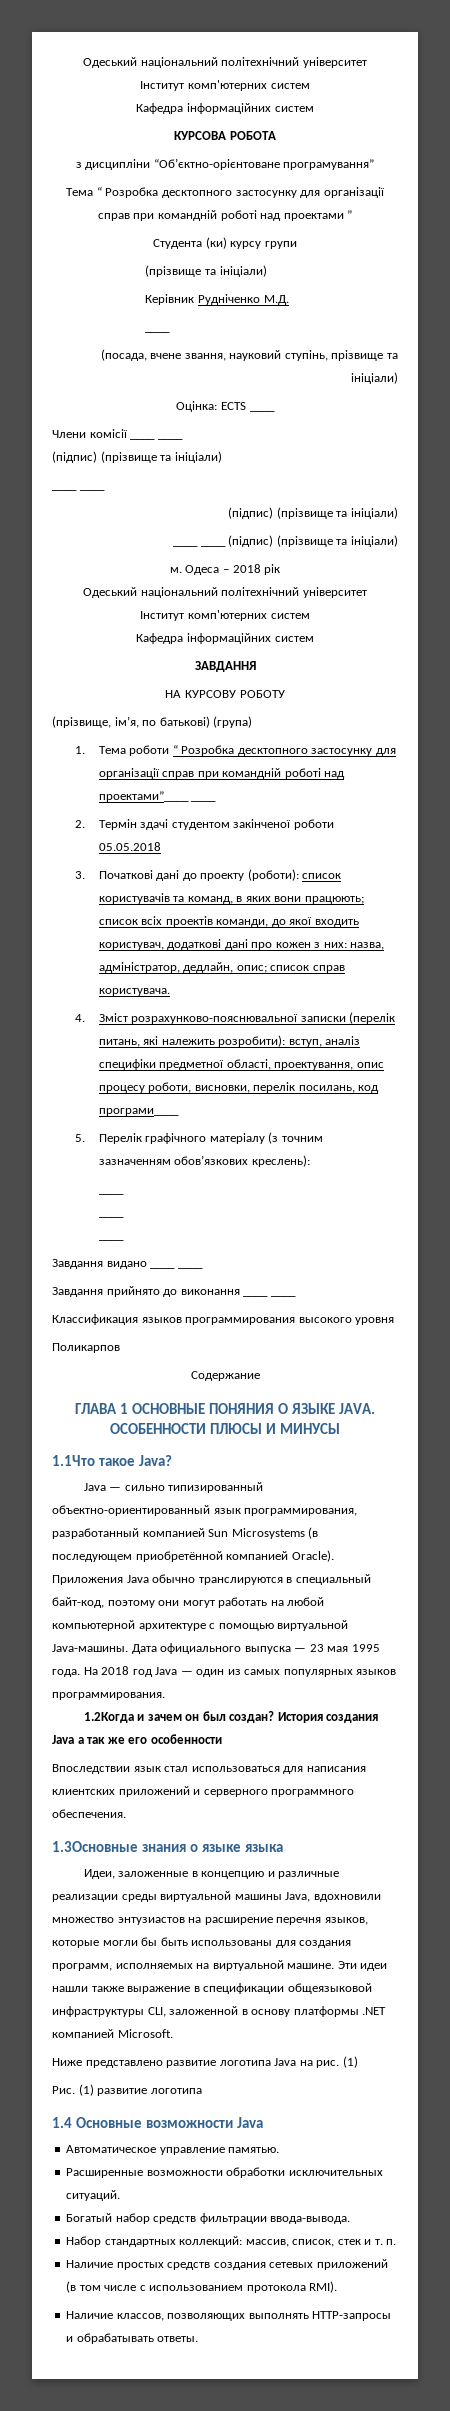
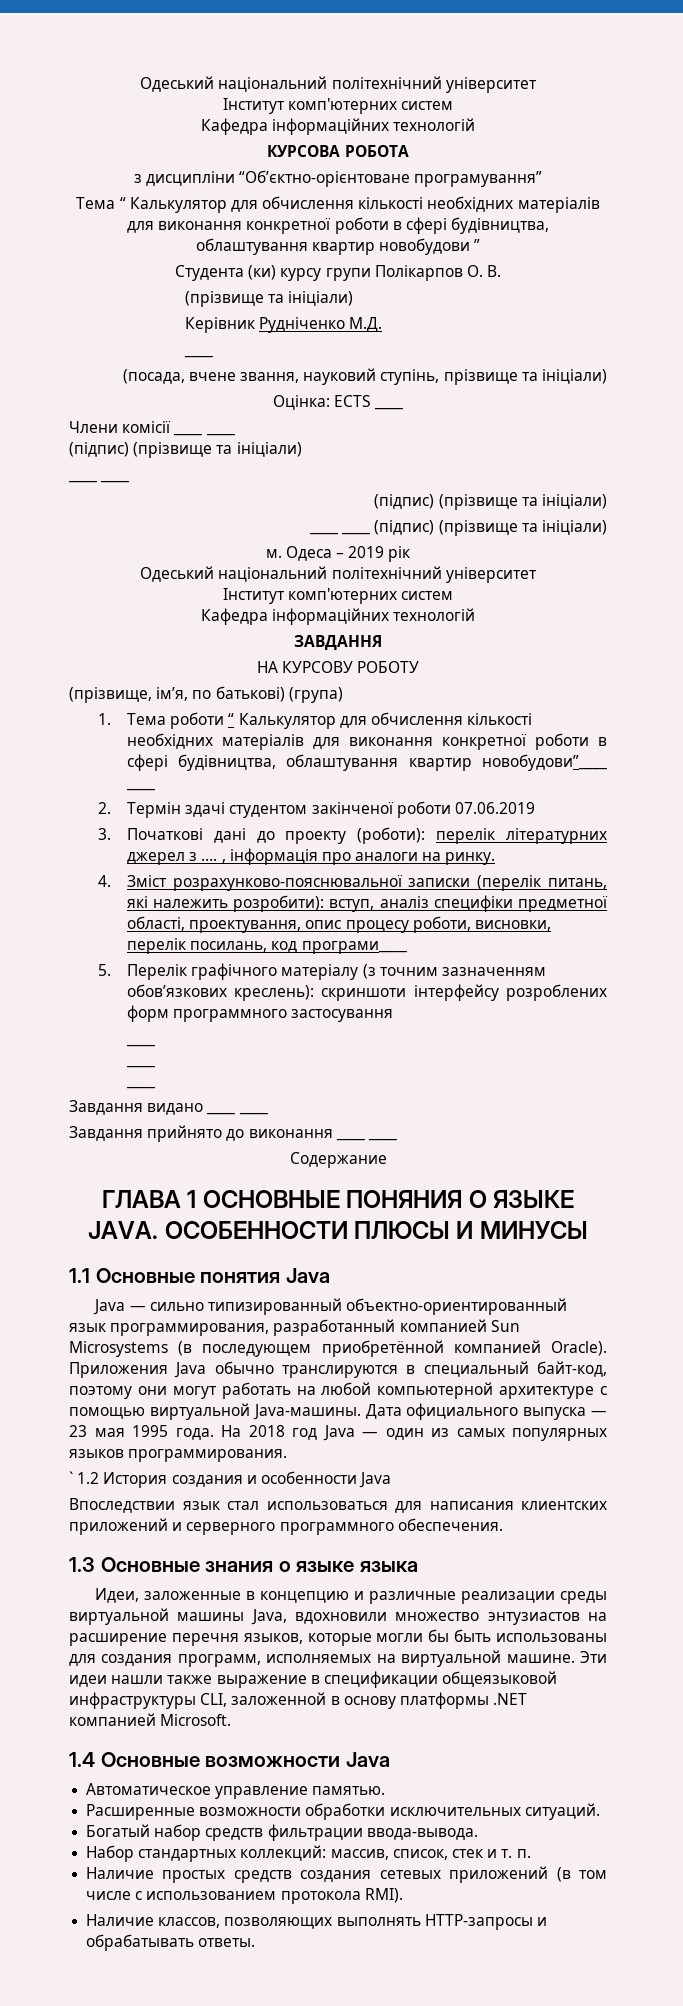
[83,57,367,68] [140,80,310,91] [136,103,314,114] Одеський національний політехнічний університет // Інститут комп'ютерних систем // Кафедра інформаційних систем -> [140,76,537,93] [222,98,454,114] [200,118,476,135] Одеський національний політехнічний університет // Інститут комп'ютерних систем // Кафедра інформаційних технологій
[105,187,385,198] [97,210,344,221] Розробка десктопного застосунку для організації справ при командній роботі над проектами -> [129,196,600,213] [126,217,550,234] [195,238,471,255] Калькулятор для обчислення кількості необхідних матеріалів для виконання конкретної роботи в сфері будівництва, облаштування квартир новобудови
(297, 245) none -> [374,265,502,281] Полікарпов О. В.
[232,564,261,573] 2018 -> [348,546,385,558] 2019
[274,636,314,642] систем -> [393,608,476,621] технологій
[181,745,396,756] [98,768,346,779] [98,791,189,802] Розробка десктопного застосунку для організації справ при командній роботі над проектами”____ -> [238,712,533,729] [126,733,607,750] [126,754,607,771] Калькулятор для обчислення кількості необхідних матеріалів для виконання конкретної роботи в сфері будівництва, облаштування квартир новобудови”____
[98,842,161,851] 05.05.2018 -> [454,802,535,814] 07.06.2019
[302,873,342,879] [98,893,364,904] [98,916,359,927] [98,939,385,950] [98,962,345,973] [98,988,170,996] список користувачів та команд, в яких вони працюють; список всіх проектів команди, до якої входить користувач, додаткові дані про кожен з них: назва, адміністратор, дедлайн, опис; список справ користувача. -> [436,828,607,844] [126,848,496,865] перелік літературних джерел з …. , інформація про аналоги на ринку.
(310, 1161) none -> [321,984,607,1001] [126,1005,394,1022] скриншоти інтерфейсу розроблених форм программного застосування
[52,1314,395,1325] [52,1343,120,1353] // Классификация языков программирования высокого уровня // Поликарпов -> (397, 1139) none
[52,1455,172,1466] 1.1Что такое Java? -> [69,1268,330,1283] 1.1 Основные понятия Java
[83,1711,379,1723] [52,1734,222,1744] 1.2Когда и зачем он был создан? История создания Java а так же его особенности -> [69,1471,392,1488] ` 1.2 История создания и особенности Java
[52,1841,138,1852] 1.3Основные -> [69,1557,200,1572] 1.3 Основные
[52,2056,358,2068] [52,2084,202,2096] // Ниже представлено развитие логотипа Java на рис. (1) // Рис. (1) развитие логотипа -> (232, 1720) none

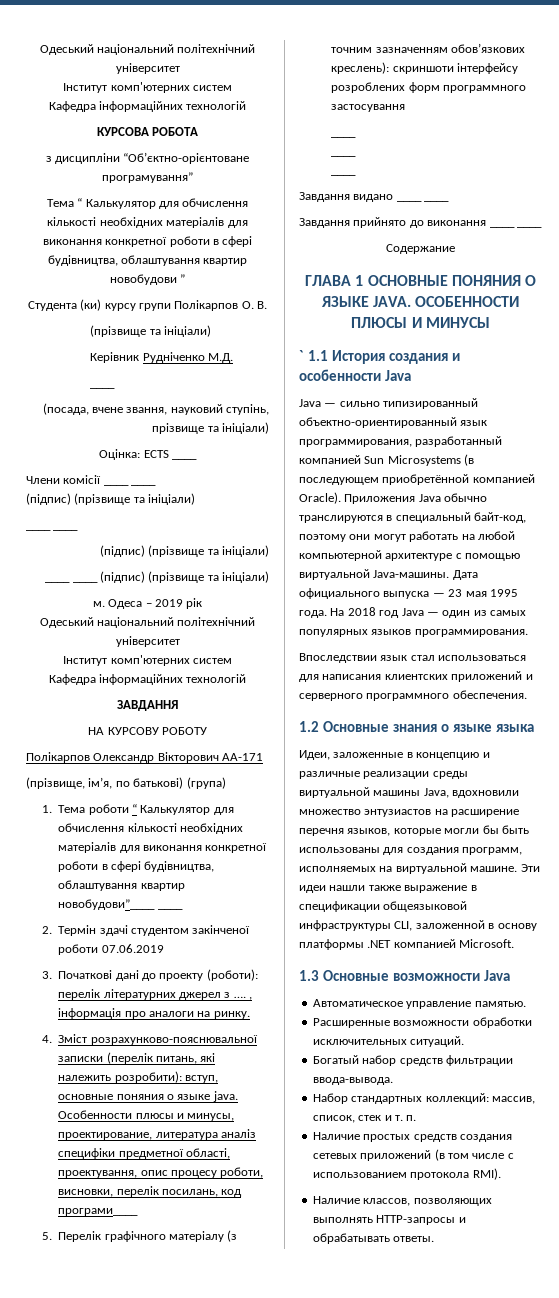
(420, 667) none -> [26,752,264,763] // Полікарпов Олександр Вікторович АА-171
(375, 905) none -> [58,1091,238,1102] [58,1110,235,1121] [58,1132,218,1140] основные поняния о языке java. Особенности плюсы и минусы, проектирование, литература
[69,1268,281,1283] 1.1 Основные понятия -> [299,350,460,364] [299,369,381,381] ` 1.1 История создания и особенности
[69,1471,392,1488] // ` 1.2 История создания и особенности Java -> (528, 633) none
[69,1557,95,1572] 1.3 -> [299,721,319,732] 1.2
[69,1752,95,1767] 1.4 -> [299,970,319,981] 1.3

